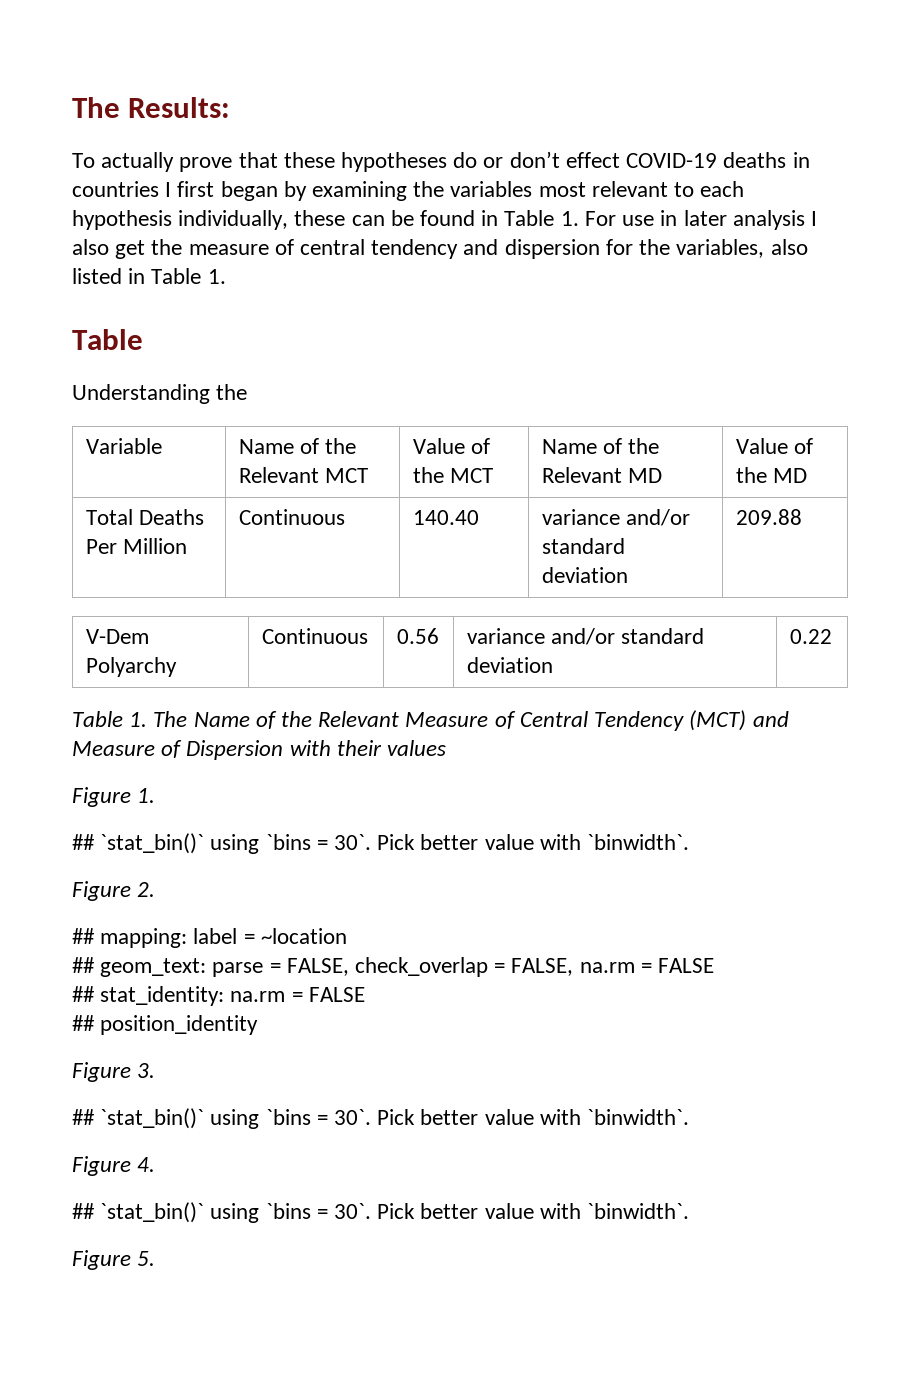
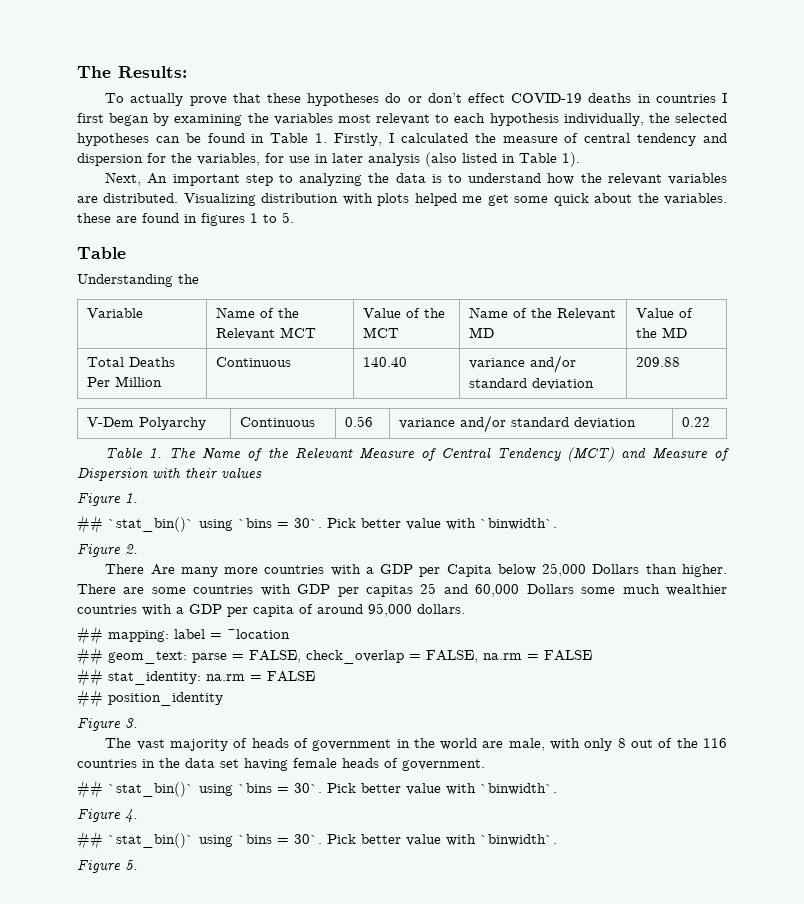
[294,210,346,226] these -> [648,113,727,123] [77,133,149,146] the selected hypotheses
[584,210,817,230] [72,239,146,259] For use in later analysis I also get -> [334,133,468,146] Firstly, I calculated
[770,239,808,255] [72,268,226,284] also listed in Table 1. -> [265,152,580,167] [105,172,728,186] [77,193,727,206] [77,212,294,226] for use in later analysis (also listed in Table 1). // Next, An important step to analyzing the data is to understand how the relevant variables are distributed. Visualizing distribution with plots helped me get some quick about the variables. these are found in figures 1 to 5.
(156, 889) none -> [105,563,727,577] [77,583,728,597] [77,603,465,617] // There Are many more countries with a GDP per Capita below 25,000 Dollars than higher. There are some countries with GDP per capitas 25 and 60,000 Dollars some much wealthier countries with a GDP per capita of around 95,000 dollars.
(156, 1070) none -> [105,738,728,751] [77,758,485,771] // The vast majority of heads of government in the world are male, with only 8 out of the 116 countries in the data set having female heads of government.

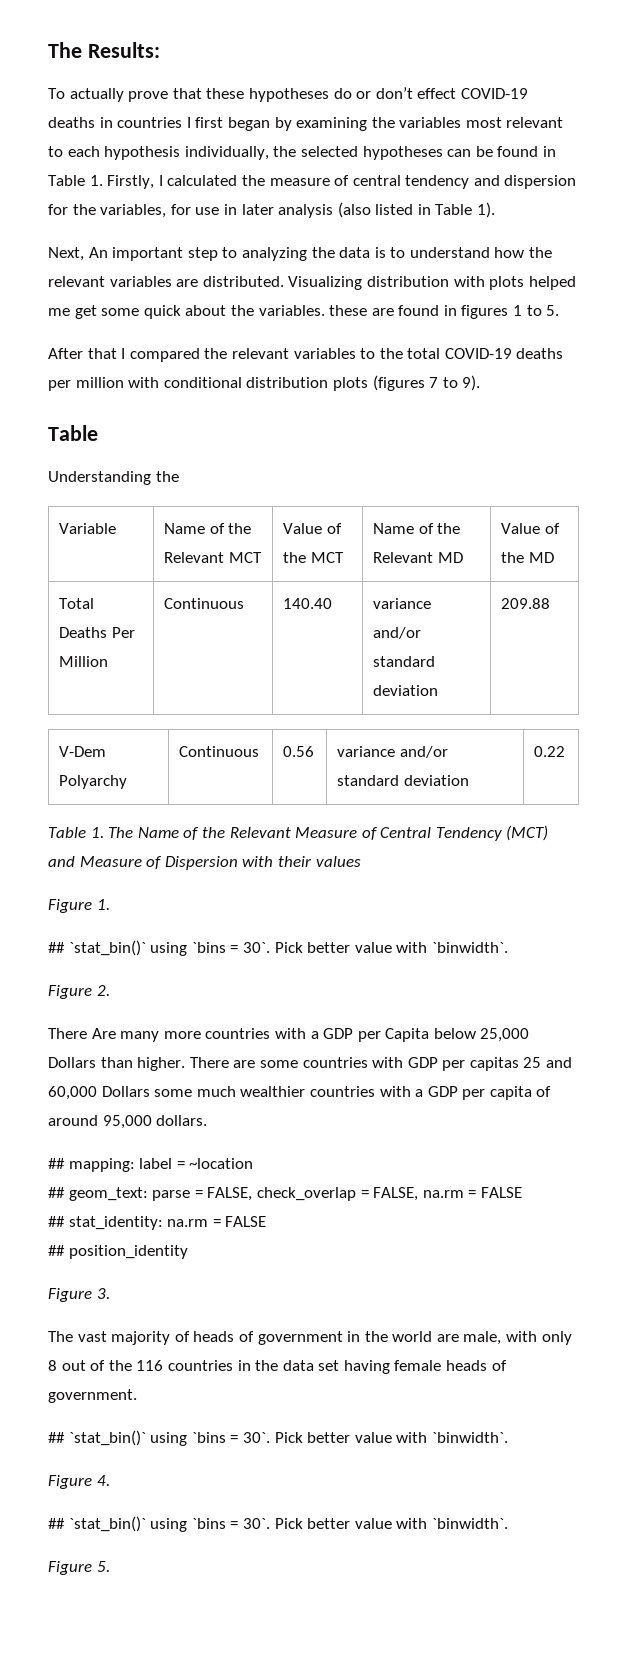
(294, 217) none -> [48,348,564,362] [48,375,481,391] // After that I compared the relevant variables to the total COVID-19 deaths per million with conditional distribution plots (figures 7 to 9).

